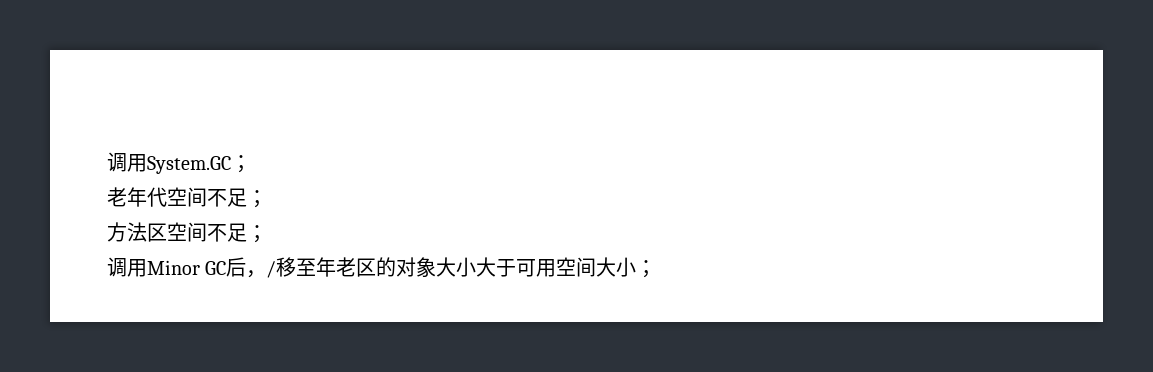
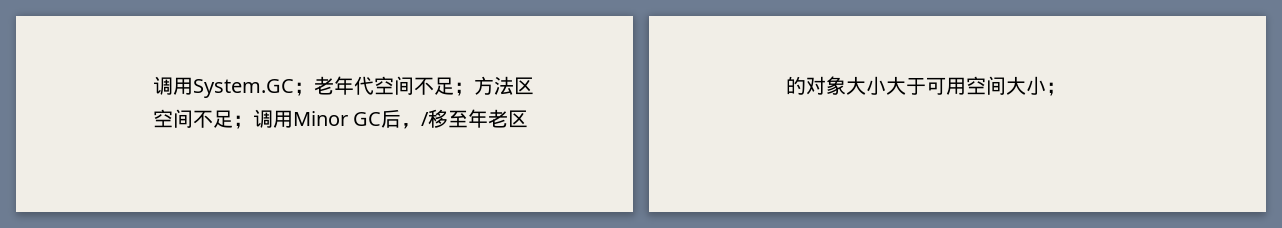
(251, 164) // -> (314, 89) none
(267, 199) // -> (474, 89) none
(267, 234) // -> (253, 122) none

